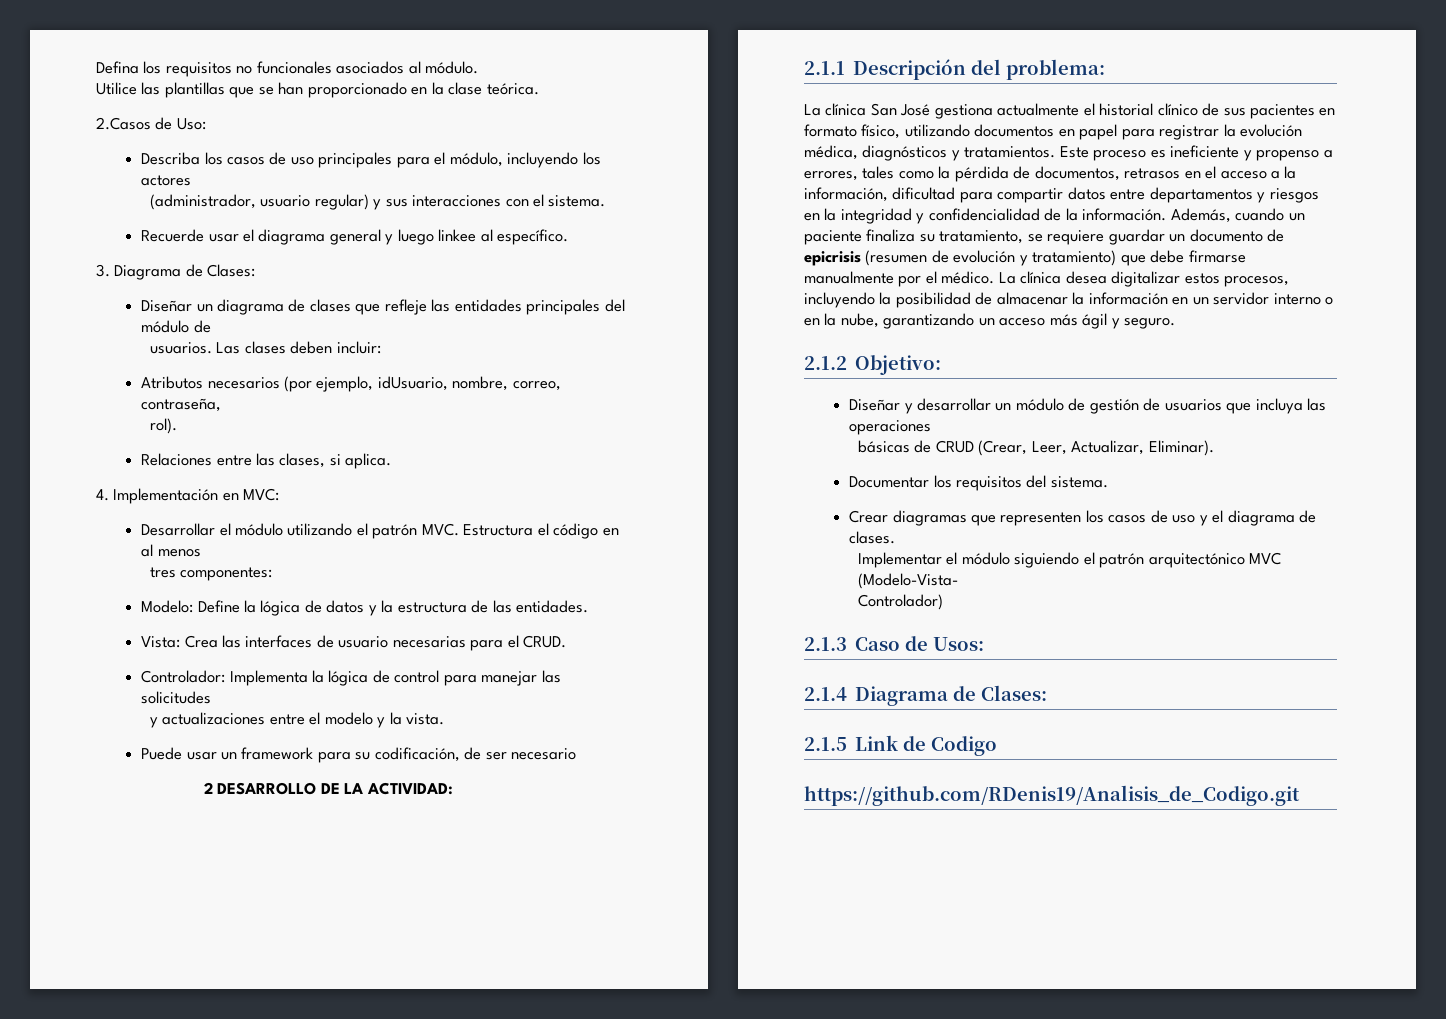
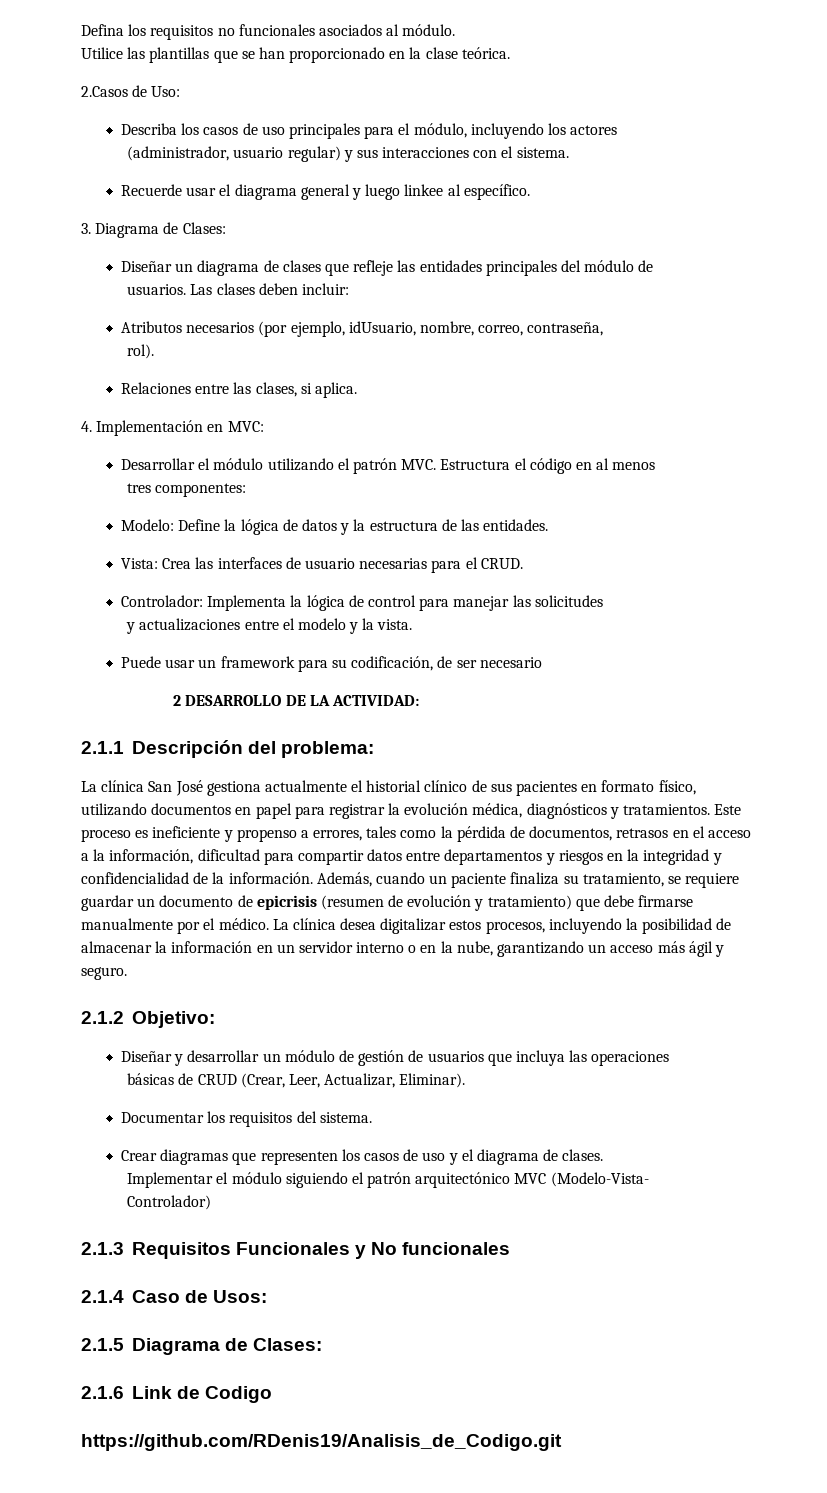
(847, 644) none -> [131,1242,511,1259] [81,1290,124,1303] Requisitos Funcionales y No funcionales // 2.1.4
[804,685,1048,706] [804,737,847,751] 2.1.4 Diagrama de Clases: // 2.1.5 -> [81,1338,323,1355] [81,1386,124,1399] 2.1.5 Diagrama de Clases: // 2.1.6

